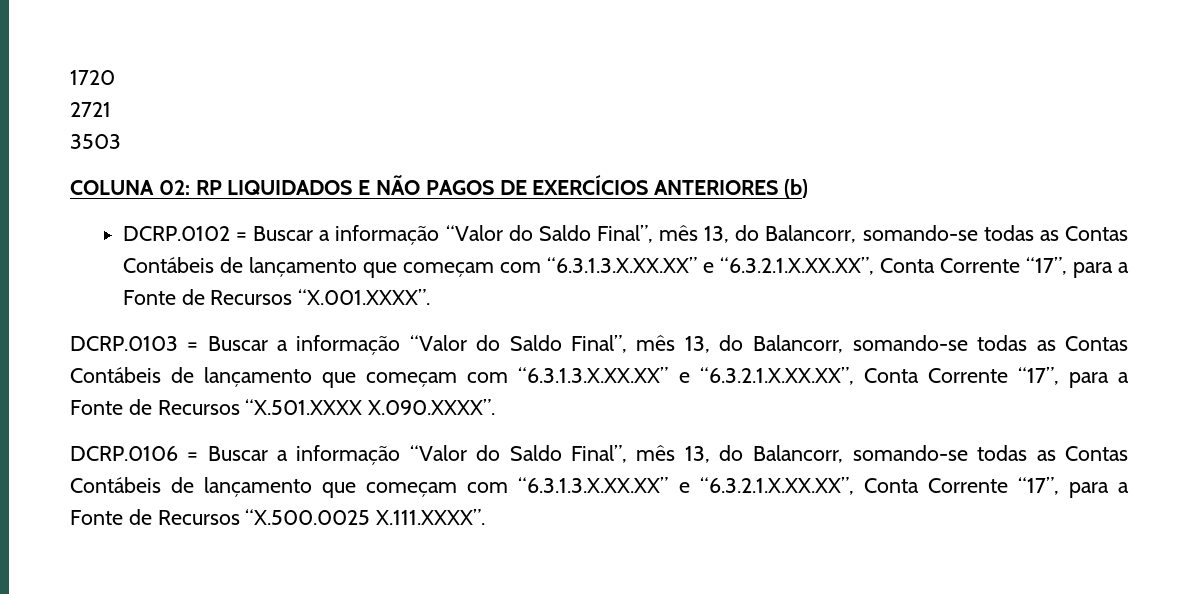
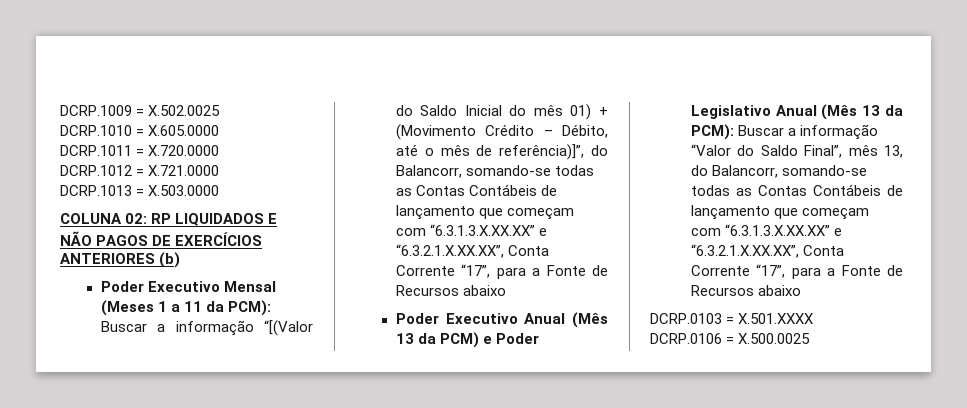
[70,70,115,85] [70,102,111,117] [70,134,121,149] 1720 // 2721 // 3503 -> [60,105,221,116] [60,125,220,136] [60,145,220,156] [60,165,220,176] [60,185,220,196] DCRP.1009 = X.502.0025 // DCRP.1010 = X.605.0000 // DCRP.1011 = X.720.0000 // DCRP.1012 = X.721.0000 // DCRP.1013 = X.503.0000
[122,226,247,241] DCRP.0102 = -> [100,281,277,292] [100,300,272,316] [100,320,313,336] [395,104,608,120] [395,124,608,140] [395,144,608,160] [395,165,595,178] [395,184,558,196] [395,205,575,220] [395,224,548,236] [395,244,549,258] [395,264,608,279] [395,285,506,296] [395,312,608,328] [395,332,540,348] [690,104,903,120] [690,124,734,140] Poder Executivo Mensal (Meses 1 a 11 da PCM): Buscar a informação “[(Valor do Saldo Inicial do mês 01) + (Movimento Crédito – Débito, até o mês de referência)]”, do Balancorr, somando-se todas as Contas Contábeis de lançamento que começam com “6.3.1.3.X.XX.XX” e “6.3.2.1.X.XX.XX”, Conta Corrente “17”, para a Fonte de Recursos abaixo // Poder Executivo Anual (Mês 13 da PCM) e Poder Legislativo Anual (Mês 13 da PCM):
[298,289,431,305] “X.001.XXXX”. -> [757,285,801,296] abaixo
[207,335,1128,355] [70,367,1130,388] [70,399,496,415] [70,445,1128,465] [70,477,1130,498] [70,509,486,525] Buscar a informação “Valor do Saldo Final”, mês 13, do Balancorr, somando-se todas as Contas Contábeis de lançamento que começam com “6.3.1.3.X.XX.XX” e “6.3.2.1.X.XX.XX”, Conta Corrente “17”, para a Fonte de Recursos “X.501.XXXX X.090.XXXX”. // DCRP.0106 = Buscar a informação “Valor do Saldo Final”, mês 13, do Balancorr, somando-se todas as Contas Contábeis de lançamento que começam com “6.3.1.3.X.XX.XX” e “6.3.2.1.X.XX.XX”, Conta Corrente “17”, para a Fonte de Recursos “X.500.0025 X.111.XXXX”. -> [738,313,815,324] [650,333,811,344] X.501.XXXX // DCRP.0106 = X.500.0025

